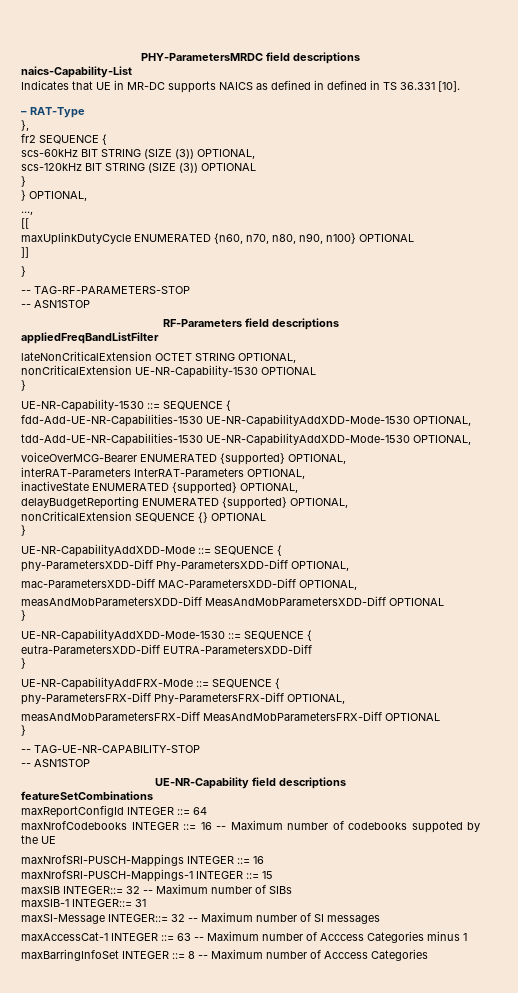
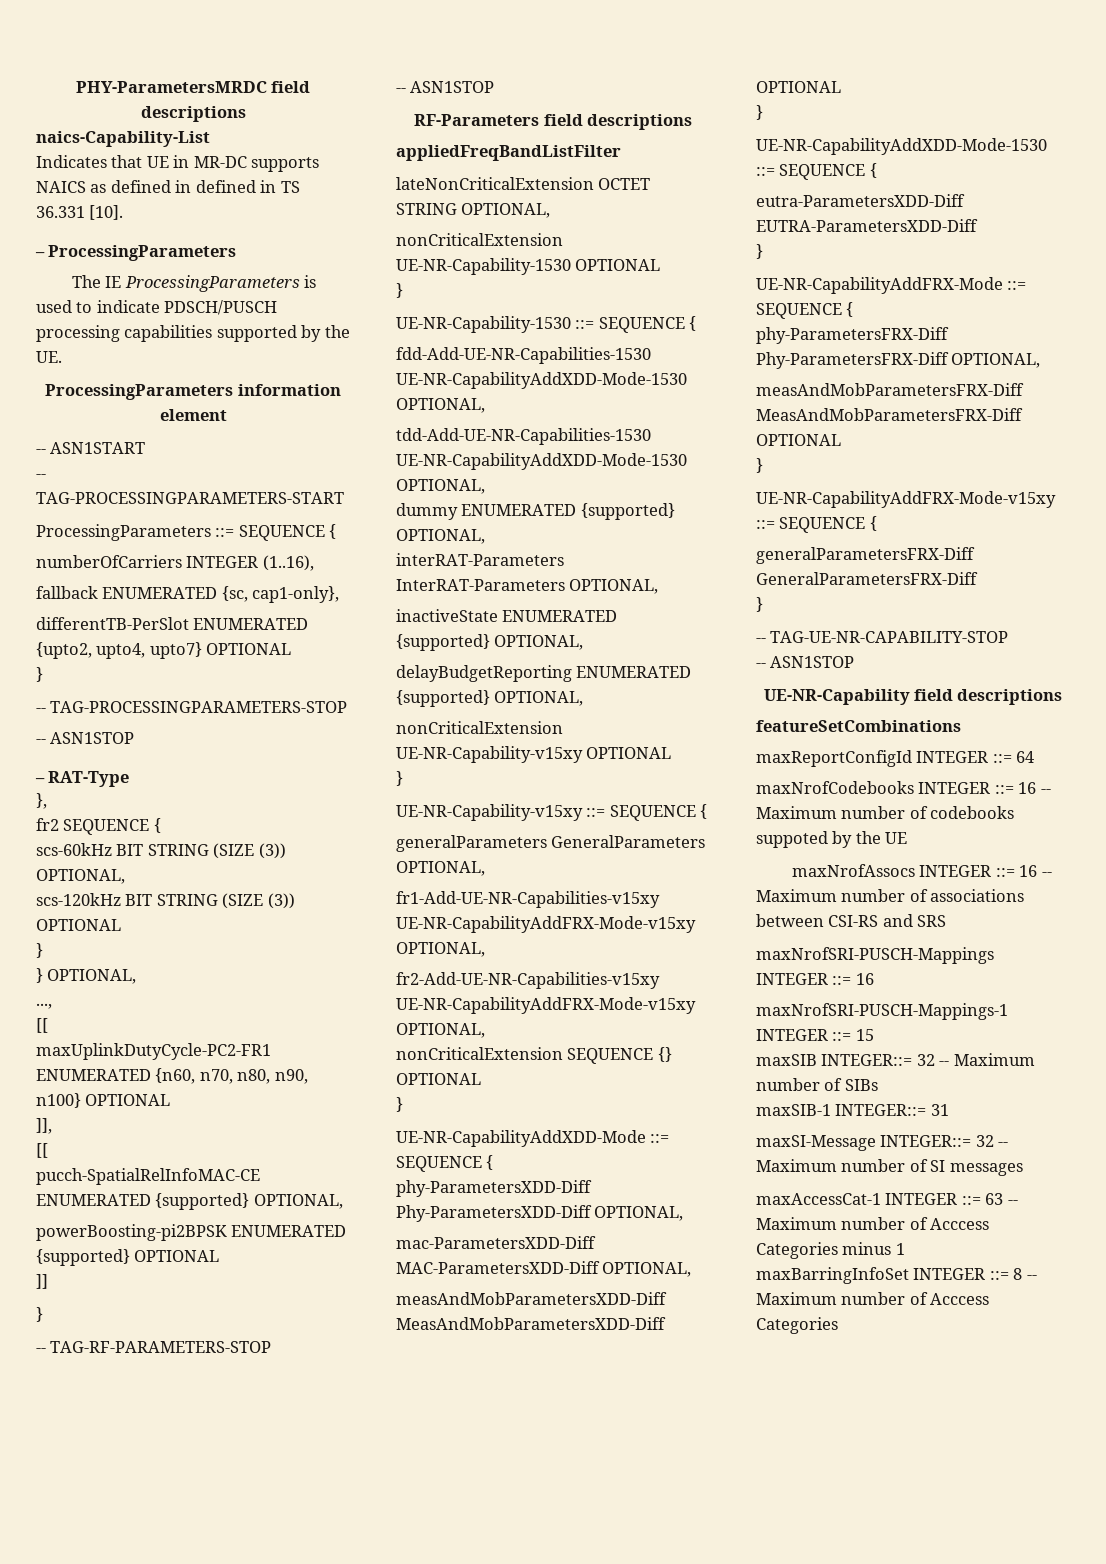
(460, 86) none -> [35,245,237,261] [71,275,317,292] [36,300,278,315] [36,325,350,342] [36,351,62,363] [45,384,341,400] [159,409,227,421] [36,442,146,454] [36,474,46,479] [36,492,344,504] [36,524,337,541] [36,555,314,571] [36,586,340,603] [36,617,309,630] [36,642,292,659] [36,667,43,682] [36,701,348,713] [36,732,135,744] // – ProcessingParameters // The IE ProcessingParameters is used to indicate PDSCH/PUSCH processing capabilities supported by the UE. // ProcessingParameters information element // -- ASN1START // -- TAG-PROCESSINGPARAMETERS-START // ProcessingParameters ::= SEQUENCE { // numberOfCarriers INTEGER (1..16), // fallback ENUMERATED {sc, cap1-only}, // differentTB-PerSlot ENUMERATED {upto2, upto4, upto7} OPTIONAL // } // -- TAG-PROCESSINGPARAMETERS-STOP // -- ASN1STOP
[21,232,131,245] maxUplinkDutyCycle -> [36,1043,271,1060] maxUplinkDutyCycle-PC2-FR1
(414, 238) none -> [36,1118,52,1134] [36,1143,48,1158] [36,1168,260,1185] [36,1193,343,1210] [36,1224,347,1241] [36,1249,220,1266] // ]], // [[ // pucch-SpatialRelInfoMAC-CE ENUMERATED {supported} OPTIONAL, // powerBoosting-pi2BPSK ENUMERATED {supported} OPTIONAL
[21,452,137,462] voiceOverMCG-Bearer -> [396,503,458,520] dummy
(348, 503) none -> [396,721,563,734] [396,746,672,763] [396,771,403,786] [396,804,708,821] [396,835,706,852] [396,861,485,876] [396,891,660,908] [396,916,696,933] [396,942,485,957] [396,972,660,989] [396,997,696,1014] [396,1023,485,1038] // nonCriticalExtension UE-NR-Capability-v15xy OPTIONAL // } // UE-NR-Capability-v15xy ::= SEQUENCE { // generalParameters GeneralParameters OPTIONAL, // fr1-Add-UE-NR-Capabilities-v15xy UE-NR-CapabilityAddFRX-Mode-v15xy OPTIONAL, // fr2-Add-UE-NR-Capabilities-v15xy UE-NR-CapabilityAddFRX-Mode-v15xy OPTIONAL,
(26, 730) none -> [756,491,1056,508] [756,516,877,533] [756,547,975,564] [756,572,978,585] [756,597,763,612] // UE-NR-CapabilityAddFRX-Mode-v15xy ::= SEQUENCE { // generalParametersFRX-Diff GeneralParametersFRX-Diff // }
(56, 840) none -> [791,864,1052,877] [756,889,1025,902] [756,914,947,927] // maxNrofAssocs INTEGER ::= 16 -- Maximum number of associations between CSI-RS and SRS

